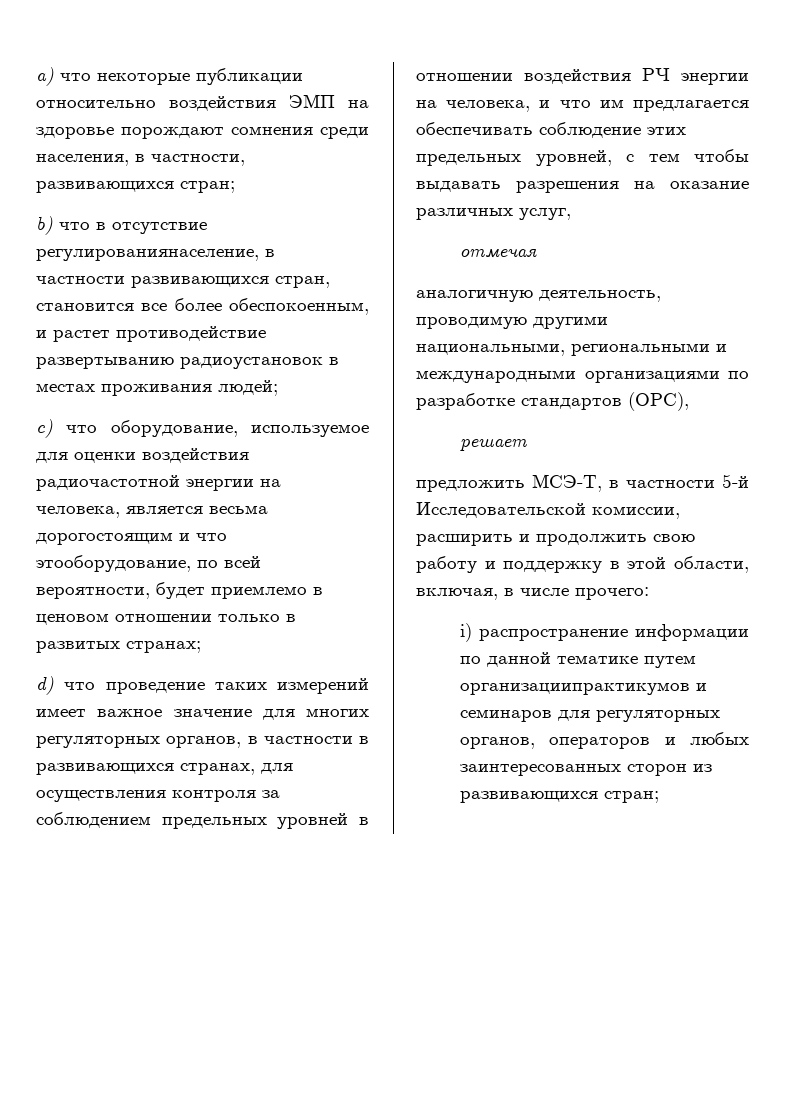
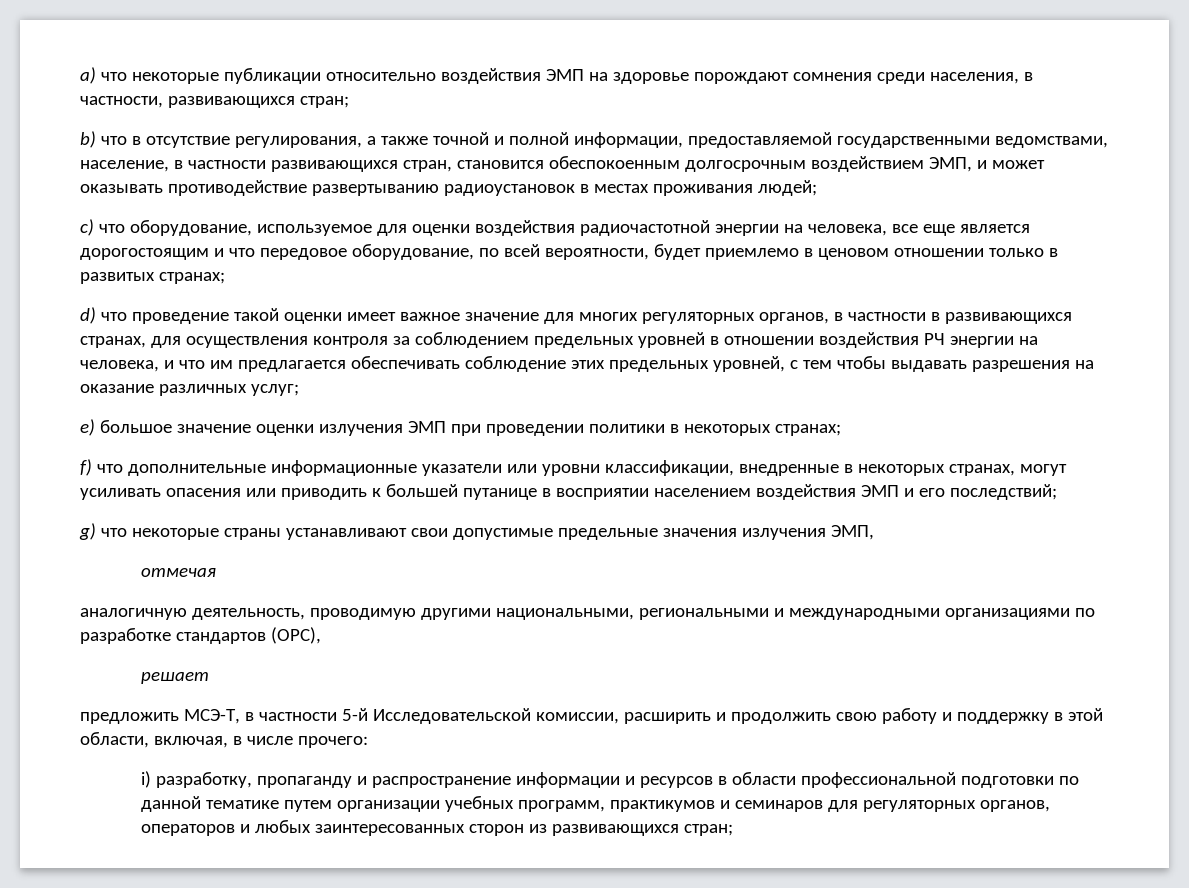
[36,249,259,261] регулированиянаселение, -> [234,132,1108,148] [80,160,169,172] регулирования, а также точной и полной информации, предоставляемой государственными ведомствами, население,
[141,298,369,315] [36,330,110,342] все более обеспокоенным, и растет -> [548,156,1045,172] [80,184,163,193] обеспокоенным долгосрочным воздействием ЭМП, и может оказывать
[126,505,268,514] является весьма -> [891,224,1030,236] все еще является
[36,555,191,572] этооборудование, -> [259,244,474,260] передовое оборудование,
[214,678,369,694] таких измерений -> [233,308,342,324] такой оценки
[519,208,571,220] услуг, -> [250,384,299,396] [80,419,841,436] [80,459,1067,476] [80,484,1057,500] [79,523,874,540] услуг; // e) большое значение оценки излучения ЭМП при проведении политики в некоторых странах; // f) что дополнительные информационные указатели или уровни классификации, внедренные в некоторых странах, могут усиливать опасения или приводить к большей путанице в восприятии населением воздействия ЭМП и его последствий; // g) что некоторые страны устанавливают свои допустимые предельные значения излучения ЭМП,
[478,624,749,641] [459,652,696,668] [459,682,690,695] распространение информации по данной тематике путем организациипрактикумов -> [155,772,1079,788] [140,796,715,812] разработку, пропаганду и распространение информации и ресурсов в области профессиональной подготовки по данной тематике путем организации учебных программ, практикумов

